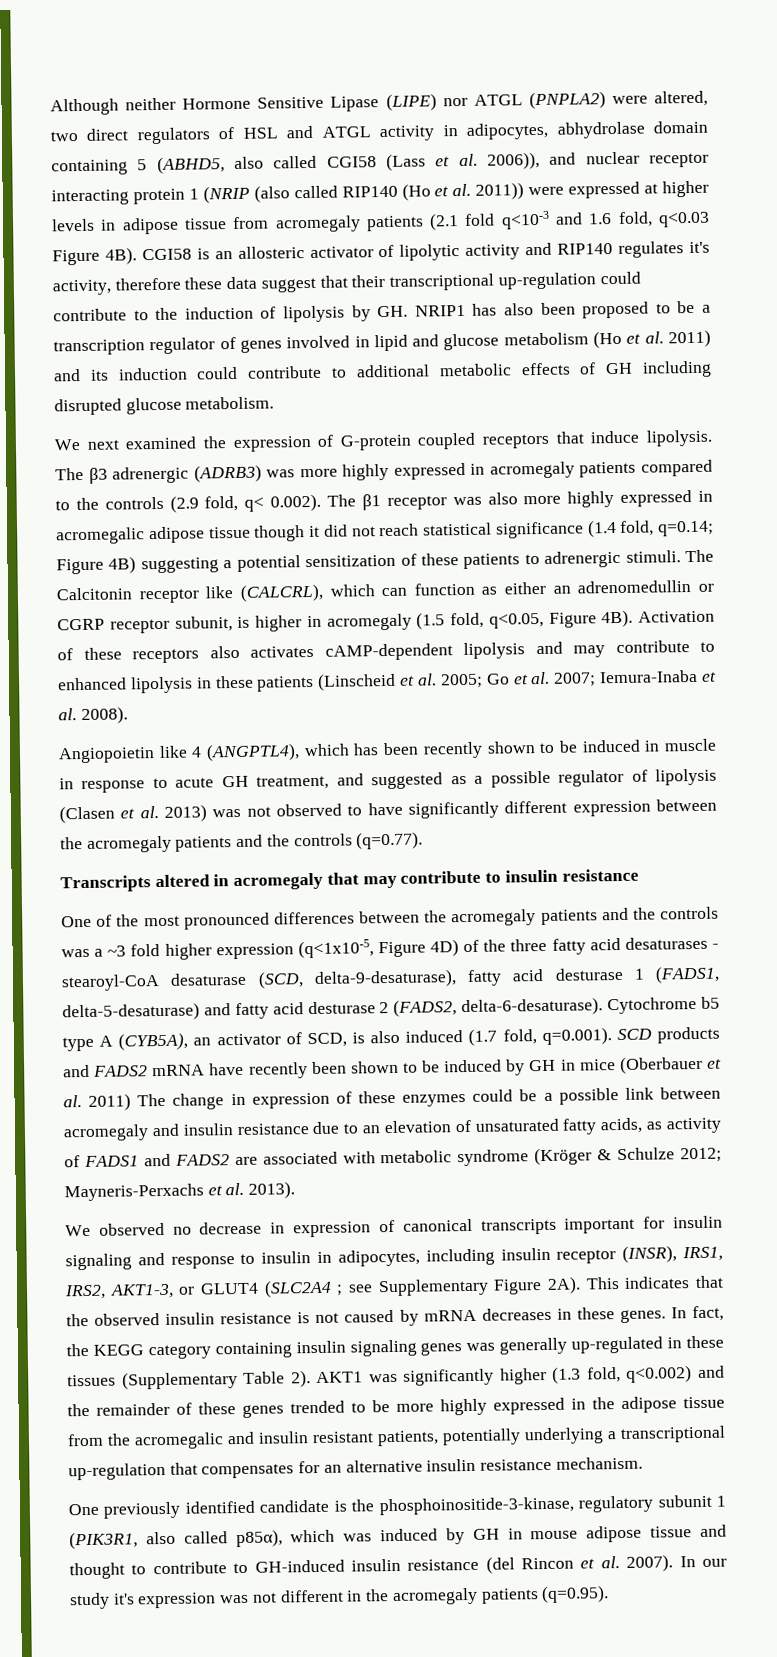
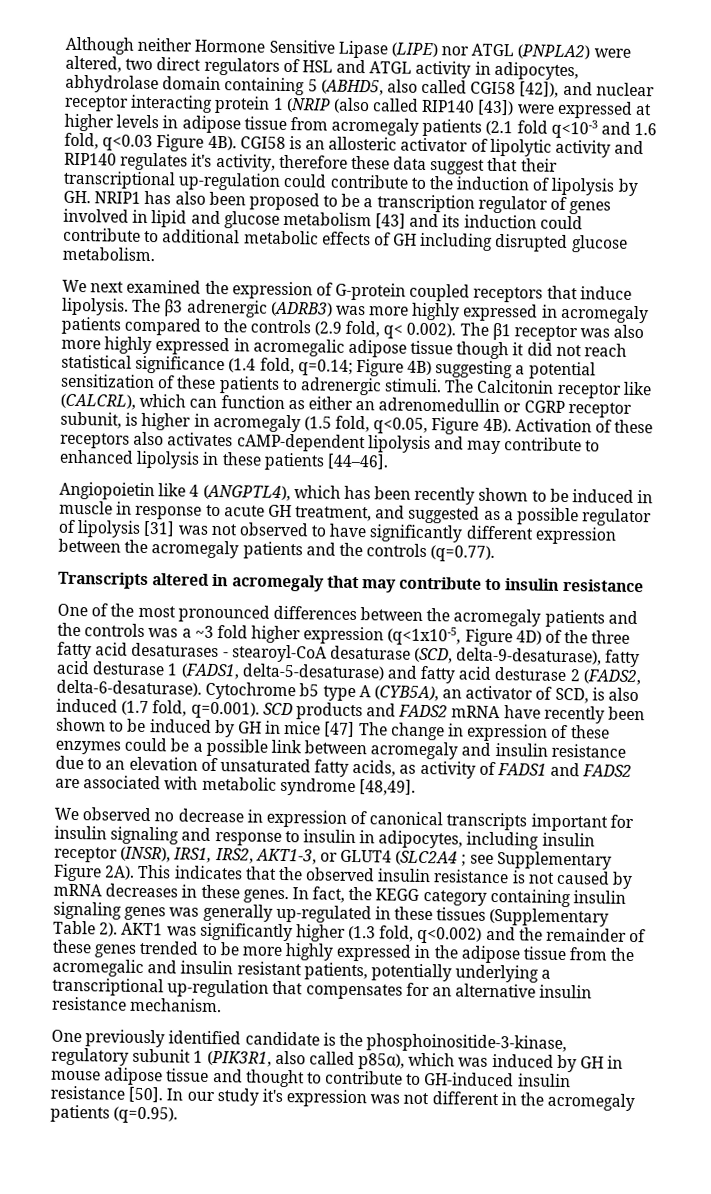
[386,151,540,171] (Lass et al. 2006)), -> [519,81,560,98] [42]),
[401,182,525,201] (Ho et al. 2011)) -> [477,99,515,116] [43])
[593,329,711,349] (Ho et al. 2011) -> [375,213,407,229] [43]
[317,669,717,691] [58,706,128,725] (Linscheid et al. 2005; Go et al. 2007; Iemura-Inaba et al. 2008). -> [326,453,389,470] [44–46].
[59,804,208,824] (Clasen et al. 2013) -> [143,520,176,537] [31]
[619,1055,722,1075] [63,1093,132,1111] (Oberbauer et al. 2011) -> [323,721,356,738] [47]
[534,1147,722,1166] [64,1181,296,1202] (Kröger & Schulze 2012; Mayneris-Perxachs et al. 2013). -> [358,779,416,796] [48,49].
[485,1554,674,1574] (del Rincon et al. 2007). -> [128,1086,164,1103] [50].

